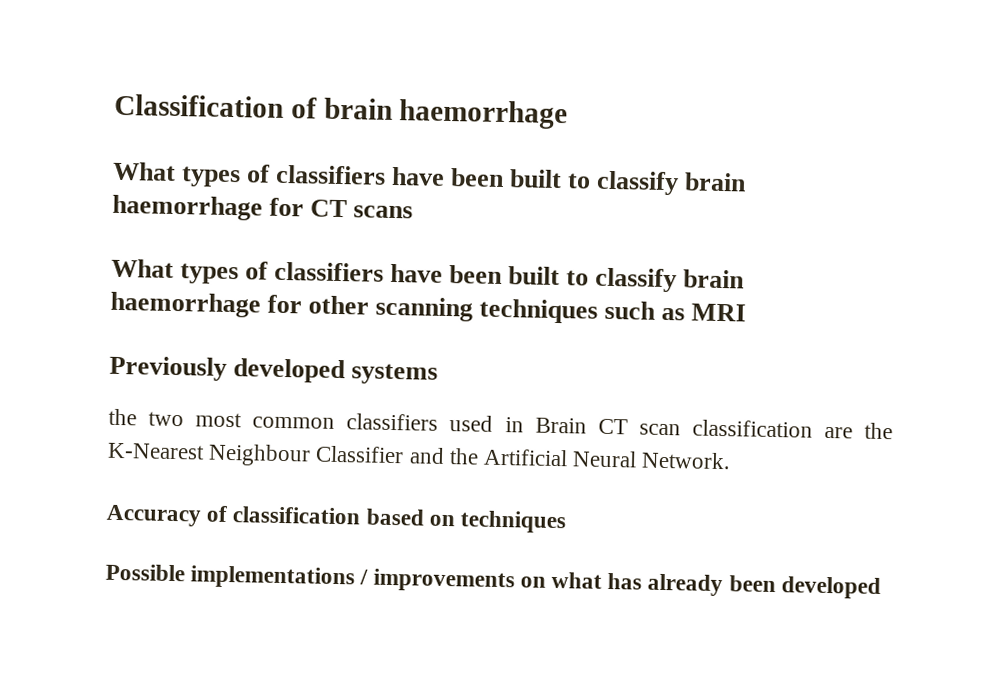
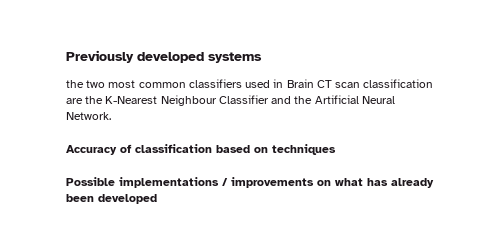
[114,93,569,130] [112,161,748,196] [112,194,414,221] [111,258,746,293] [110,291,747,324] Classification of brain haemorrhage // What types of classifiers have been built to classify brain haemorrhage for CT scans // What types of classifiers have been built to classify brain haemorrhage for other scanning techniques such as MRI // -> (66, 56) none

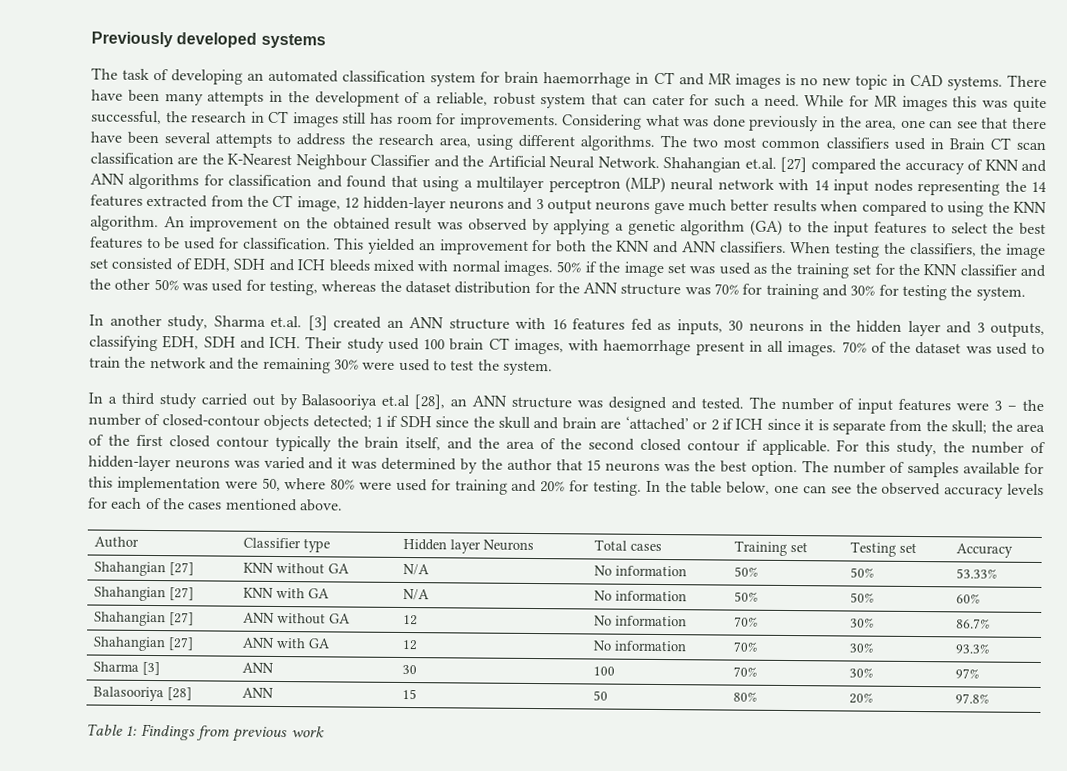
[66,80,84,88] the -> [91,67,1048,91] [91,89,1047,113] [91,110,1048,132] [90,131,688,151] The task of developing an automated classification system for brain haemorrhage in CT and MR images is no new topic in CAD systems. There have been many attempts in the development of a reliable, robust system that can cater for such a need. While for MR images this was quite successful, the research in CT images still has room for improvements. Considering what was done previously in the area, one can see that there have been several attempts to address the research area, using different algorithms. The
[66,144,336,155] [66,177,434,188] [66,194,157,204] // Accuracy of classification based on techniques // Possible implementations / improvements on what has already been developed -> [663,156,1048,175] [90,173,1048,196] [90,194,1048,217] [90,215,1047,237] [90,236,1047,260] [89,257,1046,279] [89,278,1026,301] [89,314,1045,338] [89,335,1045,357] [89,356,553,376] [88,392,1044,414] [88,413,1045,435] [88,434,1046,457] [88,455,1044,478] [88,476,1045,499] [88,497,343,512] [94,536,140,548] [243,537,331,553] [403,538,535,554] [594,539,663,552] [734,540,809,557] [850,541,918,557] [956,543,1014,558] [94,561,195,577] [243,562,351,575] [403,563,431,576] [594,565,688,577] [734,566,759,577] [850,567,875,578] [956,568,998,579] [94,586,195,602] [243,587,331,599] [403,588,431,601] [594,590,688,602] [734,591,759,602] [850,592,875,603] [956,593,981,604] [94,611,195,627] [243,612,352,625] [403,614,419,626] [594,615,688,627] [734,616,759,627] [850,617,875,628] [956,618,991,629] [93,636,195,652] [242,637,332,649] [402,639,418,651] [593,640,687,652] [733,641,758,652] [849,642,874,653] [955,643,990,654] [93,661,161,676] [242,662,275,673] [402,664,418,675] [593,666,616,676] [733,666,758,677] [849,667,874,678] [955,668,980,679] [93,686,193,702] [242,687,275,698] [402,688,418,700] [593,690,609,701] [733,691,758,702] [849,692,874,704] [955,693,990,704] [86,723,325,743] Shahangian et.al. [27] compared the accuracy of KNN and ANN algorithms for classification and found that using a multilayer perceptron (MLP) neural network with 14 input nodes representing the 14 features extracted from the CT image, 12 hidden-layer neurons and 3 output neurons gave much better results when compared to using the KNN algorithm. An improvement on the obtained result was observed by applying a genetic algorithm (GA) to the input features to select the best features to be used for classification. This yielded an improvement for both the KNN and ANN classifiers. When testing the classifiers, the image set consisted of EDH, SDH and ICH bleeds mixed with normal images. 50% if the image set was used as the training set for the KNN classifier and the other 50% was used for testing, whereas the dataset distribution for the ANN structure was 70% for training and 30% for testing the system. // In another study, Sharma et.al. [3] created an ANN structure with 16 features fed as inputs, 30 neurons in the hidden layer and 3 outputs, classifying EDH, SDH and ICH. Their study used 100 brain CT images, with haemorrhage present in all images. 70% of the dataset was used to train the network and the remaining 30% were used to test the system. // In a third study carried out by Balasooriya et.al [28], an ANN structure was designed and tested. The number of input features were 3 – the number of closed-contour objects detected; 1 if SDH since the skull and brain are ‘attached’ or 2 if ICH since it is separate from the skull; the area of the first closed contour typically the brain itself, and the area of the second closed contour if applicable. For this study, the number of hidden-layer neurons was varied and it was determined by the author that 15 neurons was the best option. The number of samples available for this implementation were 50, where 80% were used for training and 20% for testing. In the table below, one can see the observed accuracy levels for each of the cases mentioned above. // Author | Classifier type | Hidden layer Neurons | Total cases | Training set | Testing set | Accuracy // Shahangian [27] | KNN without GA | N/A | No information | 50% | 50% | 53.33% // Shahangian [27] | KNN with GA | N/A | No information | 50% | 50% | 60% // Shahangian [27] | ANN without GA | 12 | No information | 70% | 30% | 86.7% // Shahangian [27] | ANN with GA | 12 | No information | 70% | 30% | 93.3% // Sharma [3] | ANN | 30 | 100 | 70% | 30% | 97% // Balasooriya [28] | ANN | 15 | 50 | 80% | 20% | 97.8% // Table 1: Findings from previous work

